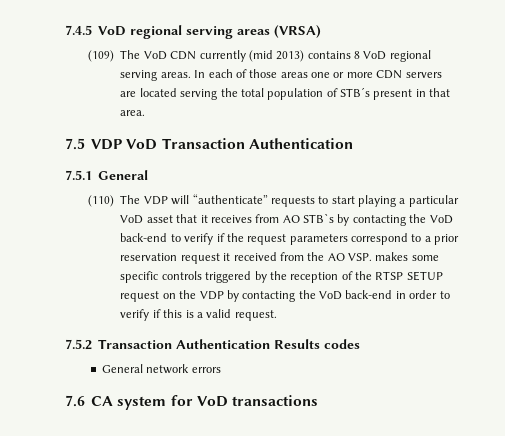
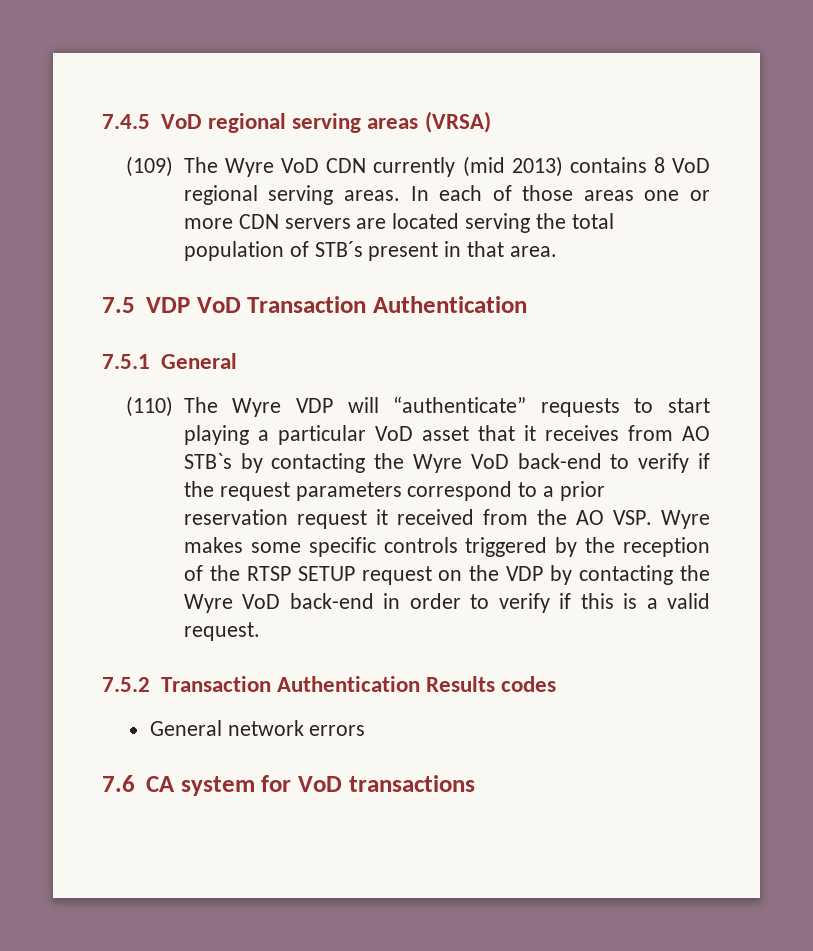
(141, 54) none -> [225,158,275,177] Wyre
(141, 199) none -> [232,398,282,417] Wyre
(427, 218) none -> [413,454,463,473] Wyre
(373, 257) none -> [660,510,710,529] Wyre
(316, 294) none -> [183,594,233,613] Wyre

